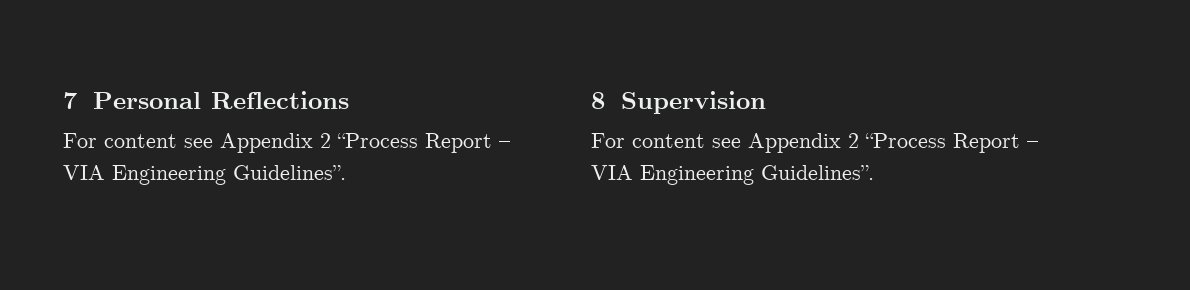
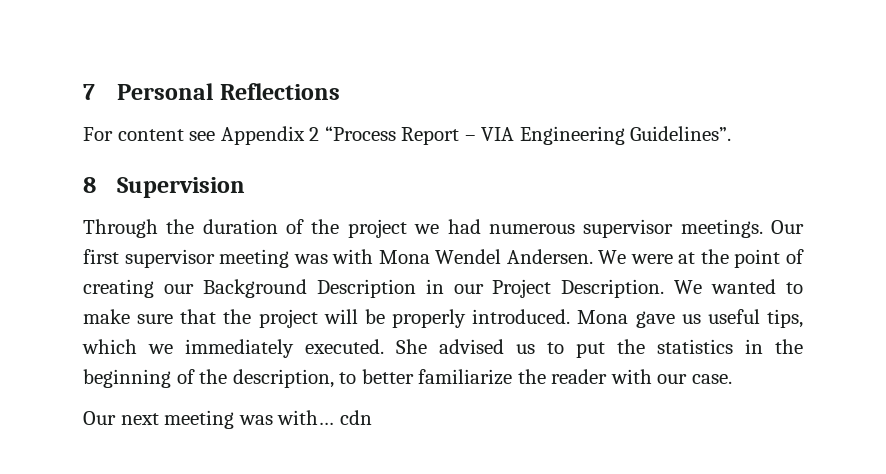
[591,133,1038,153] [591,165,874,185] For content see Appendix 2 “Process Report – VIA Engineering Guidelines”. -> [83,219,805,238] [83,249,805,268] [83,279,803,298] [83,309,804,328] [82,339,803,358] [83,369,732,388] [83,410,372,429] Through the duration of the project we had numerous supervisor meetings. Our first supervisor meeting was with Mona Wendel Andersen. We were at the point of creating our Background Description in our Project Description. We wanted to make sure that the project will be properly introduced. Mona gave us useful tips, which we immediately executed. She advised us to put the statistics in the beginning of the description, to better familiarize the reader with our case. // Our next meeting was with… cdn

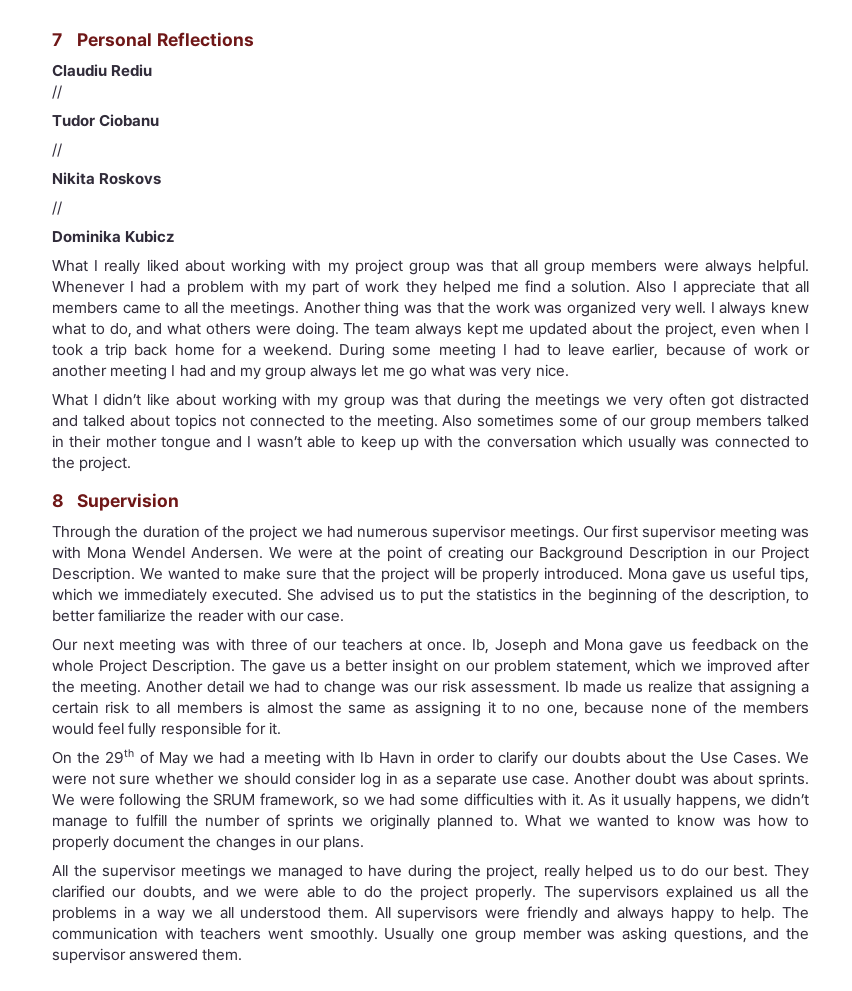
[83,126,732,145] For content see Appendix 2 “Process Report – VIA Engineering Guidelines”. -> [52,64,153,77] [52,85,62,99] [52,114,160,127] [52,143,62,157] [52,172,162,185] [52,201,62,215] [52,230,176,243] [52,259,810,275] [52,280,809,296] [52,301,809,317] [52,322,809,338] [52,343,810,359] [52,364,569,380] [52,393,809,409] [52,414,809,430] [52,435,810,451] [52,456,132,472] Claudiu Rediu // // // Tudor Ciobanu // // // Nikita Roskovs // // // Dominika Kubicz // What I really liked about working with my project group was that all group members were always helpful. Whenever I had a problem with my part of work they helped me find a solution. Also I appreciate that all members came to all the meetings. Another thing was that the work was organized very well. I always knew what to do, and what others were doing. The team always kept me updated about the project, even when I took a trip back home for a weekend. During some meeting I had to leave earlier, because of work or another meeting I had and my group always let me go what was very nice. // What I didn’t like about working with my group was that during the meetings we very often got distracted and talked about topics not connected to the meeting. Also sometimes some of our group members talked in their mother tongue and I wasn’t able to keep up with the conversation which usually was connected to the project.
[277,410,372,425] with… cdn -> [215,638,809,654] [52,659,810,675] [52,680,810,696] [52,701,810,717] [52,722,281,738] [52,749,810,767] [52,772,809,788] [52,793,809,809] [52,814,809,830] [52,835,365,851] [52,864,809,880] [52,885,809,901] [52,906,810,922] [52,927,810,943] [52,948,243,964] with three of our teachers at once. Ib, Joseph and Mona gave us feedback on the whole Project Description. The gave us a better insight on our problem statement, which we improved after the meeting. Another detail we had to change was our risk assessment. Ib made us realize that assigning a certain risk to all members is almost the same as assigning it to no one, because none of the members would feel fully responsible for it. // On the 29th of May we had a meeting with Ib Havn in order to clarify our doubts about the Use Cases. We were not sure whether we should consider log in as a separate use case. Another doubt was about sprints. We were following the SRUM framework, so we had some difficulties with it. As it usually happens, we didn’t manage to fulfill the number of sprints we originally planned to. What we wanted to know was how to properly document the changes in our plans. // All the supervisor meetings we managed to have during the project, really helped us to do our best. They clarified our doubts, and we were able to do the project properly. The supervisors explained us all the problems in a way we all understood them. All supervisors were friendly and always happy to help. The communication with teachers went smoothly. Usually one group member was asking questions, and the supervisor answered them.

